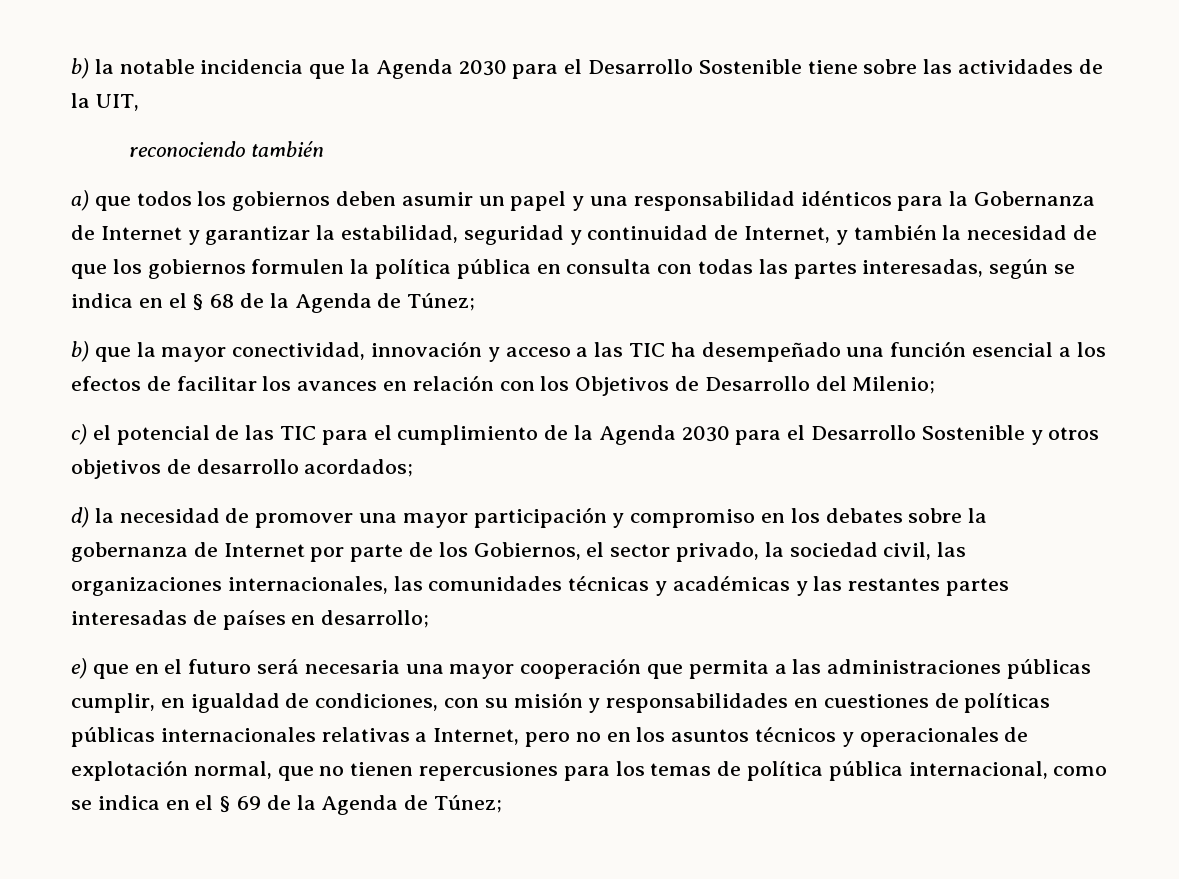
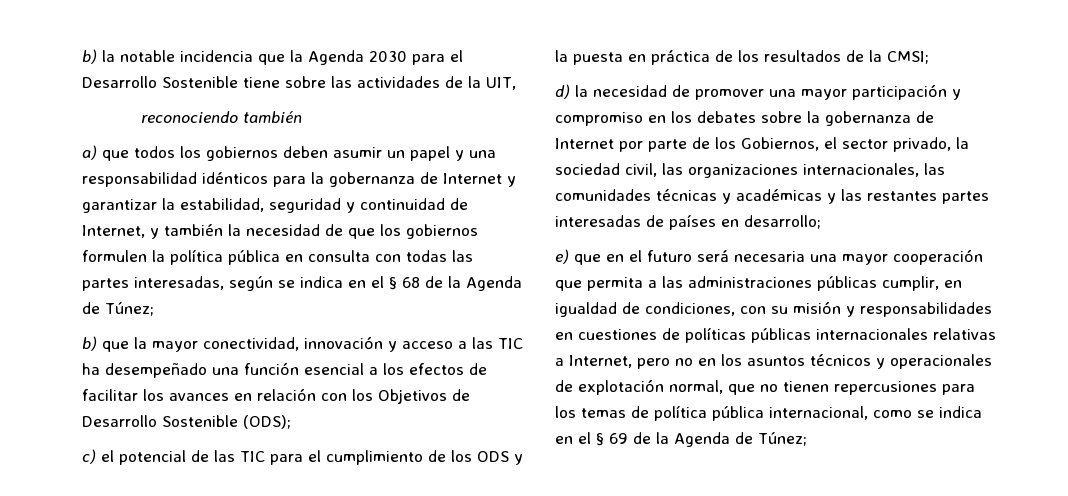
[974,191,1096,206] Gobernanza -> [329,172,415,187] gobernanza
[815,376,936,394] del Milenio; -> [162,415,291,429] Sostenible (ODS);
[574,425,1100,445] [71,459,414,479] la Agenda 2030 para el Desarrollo Sostenible y otros objetivos de desarrollo acordados; -> [451,450,523,465] [555,50,929,65] los ODS y la puesta en práctica de los resultados de la CMSI;

